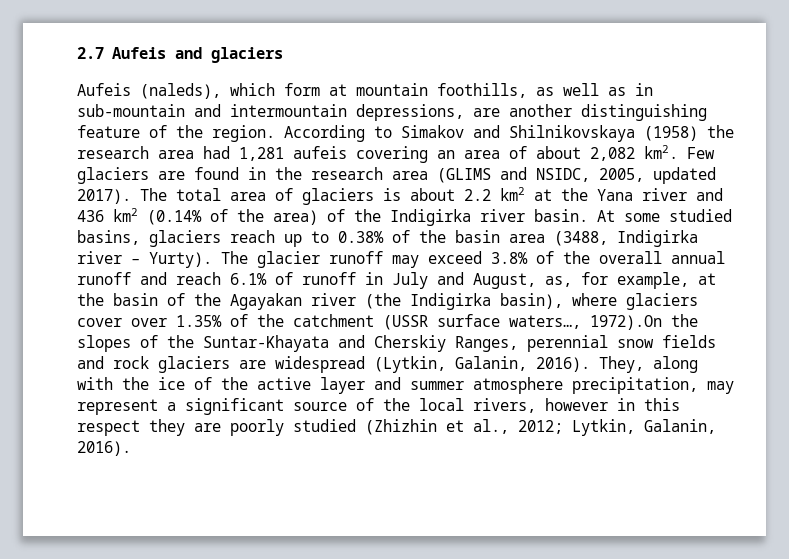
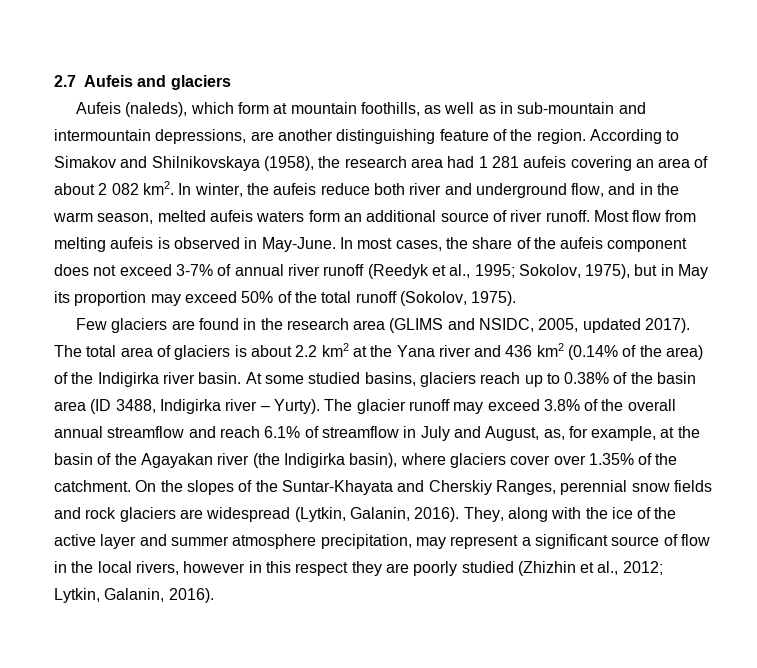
[644,126,698,141] (1958) -> [263,156,314,171] (1958),
[239,147,284,161] 1,281 -> [478,156,519,168] 1 281
[590,145,678,161] 2,082 km2. -> [98,181,680,198] [53,210,697,224] [54,237,688,252] [54,264,709,279] [54,291,517,306] 2 082 km2. In winter, the aufeis reduce both river and underground flow, and in the warm season, melted aufeis waters form an additional source of river runoff. Most flow from melting aufeis is observed in May-June. In most cases, the share of the aufeis component does not exceed 3-7% of annual river runoff (Reedyk et al., 1995; Sokolov, 1975), but in May its proportion may exceed 50% of the total runoff (Sokolov, 1975). //
[554,231,608,246] (3488, -> [90,399,156,414] (ID 3488,
[77,272,131,285] runoff -> [107,426,185,438] streamflow
[302,272,356,285] runoff -> [321,426,399,438] streamflow
[293,314,662,330] catchment (USSR surface waters…, 1972).On -> [54,480,157,492] catchment. On
(374, 404) none -> [680,534,710,546] [54,561,67,573] flow in

